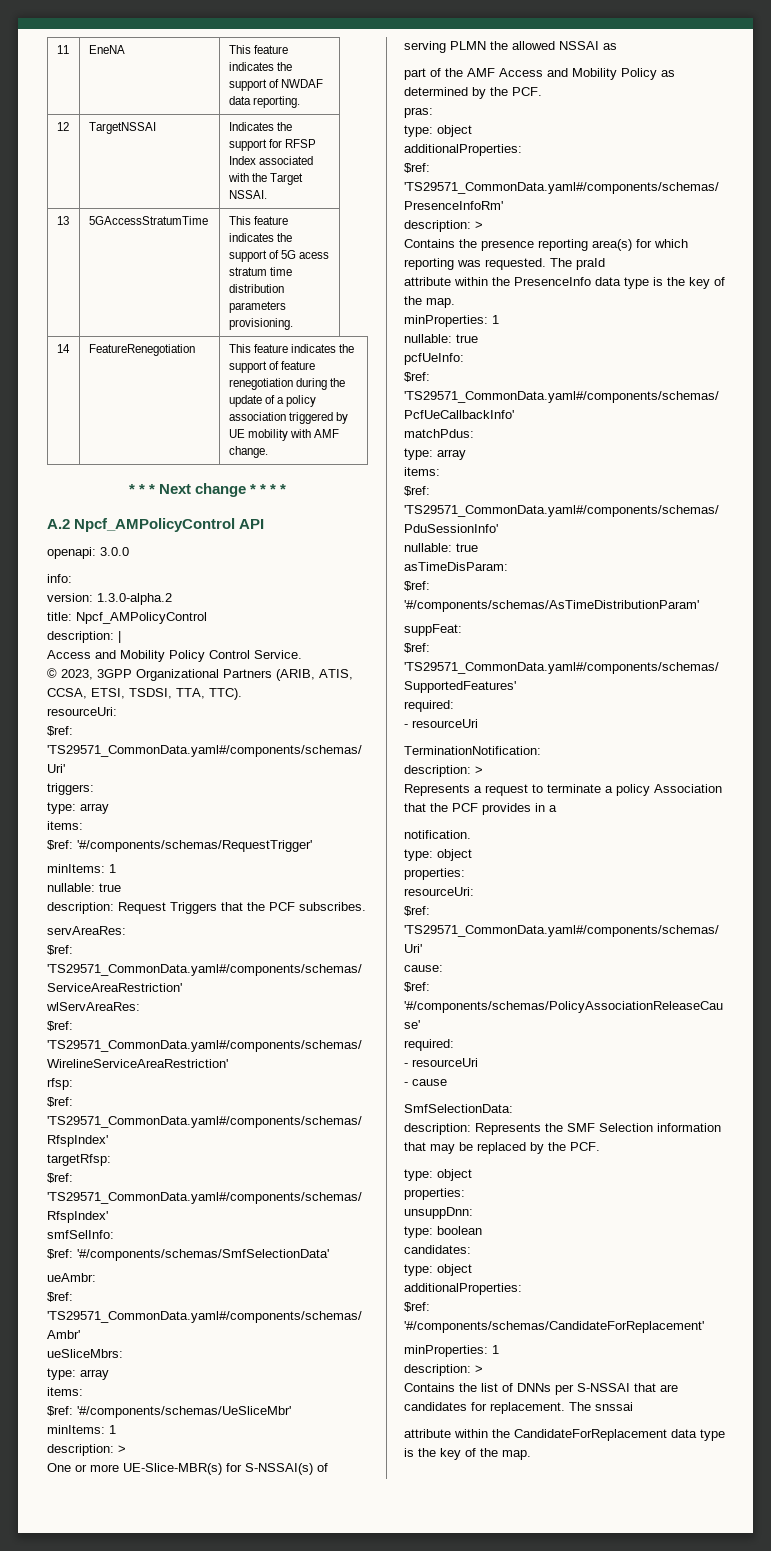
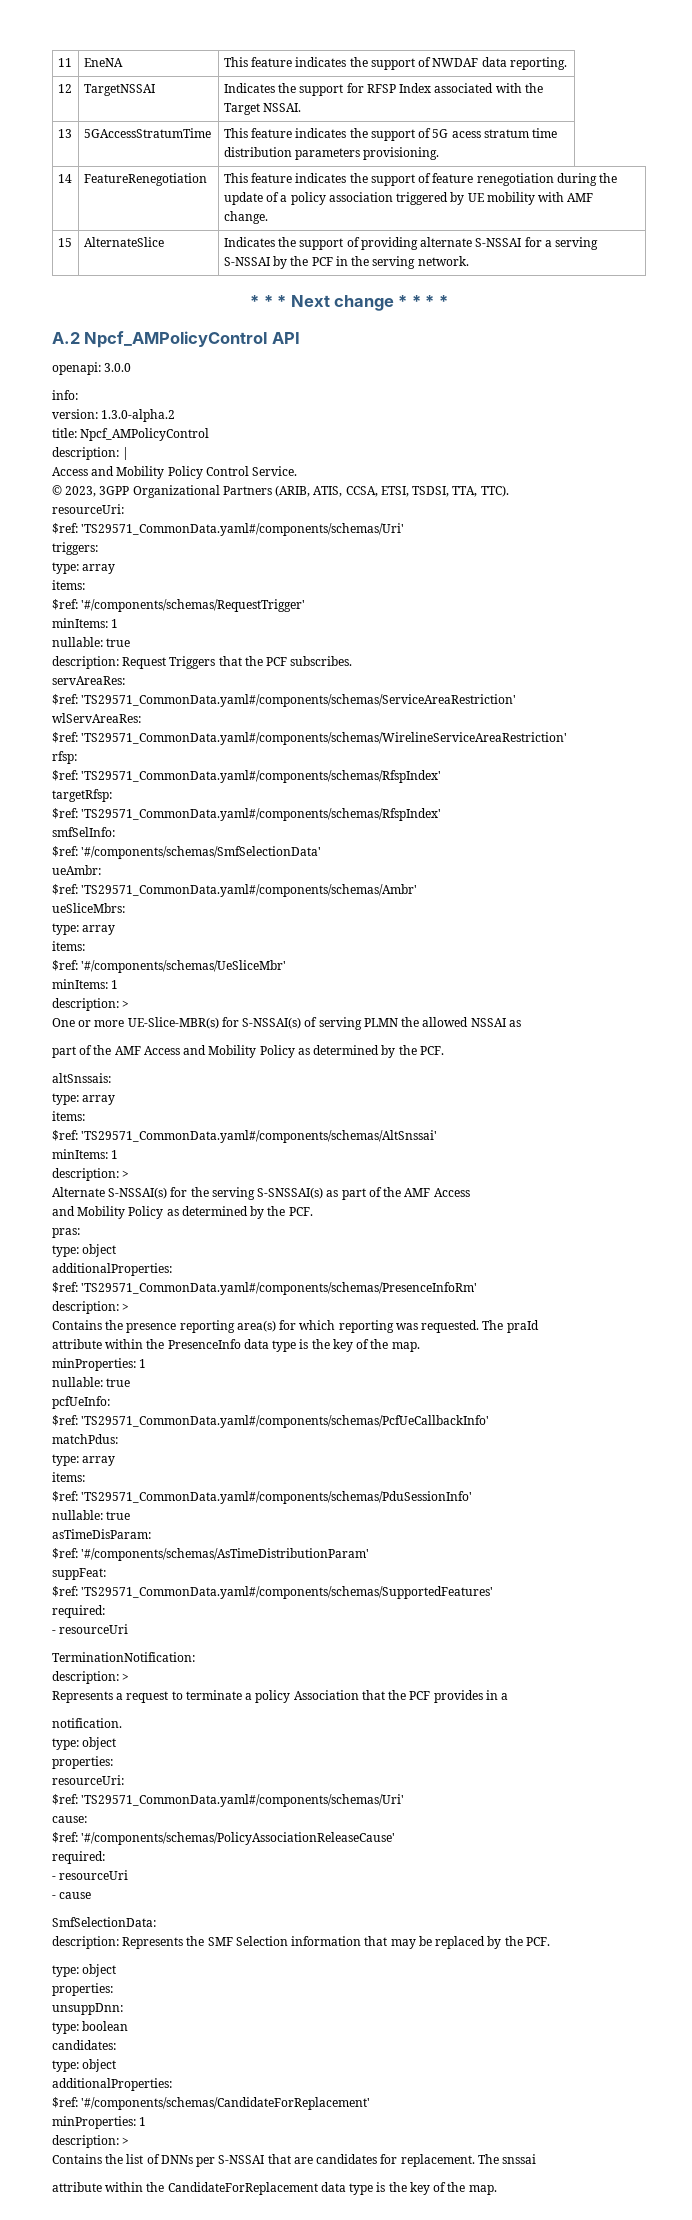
(268, 452) none -> [57,238,72,247] [83,237,164,247] [223,237,599,250] [223,256,469,269] // 15 | AlternateSlice | Indicates the support of providing alternate S-NSSAI for a serving S-NSSAI by the PCF in the serving network.
(542, 91) none -> [52,1073,111,1083] [52,1093,116,1105] [52,1111,85,1121] [52,1130,438,1143] [52,1149,119,1159] [52,1168,130,1181] [52,1187,470,1200] [52,1206,313,1219] // altSnssais: // type: array // items: // $ref: 'TS29571_CommonData.yaml#/components/schemas/AltSnssai' // minItems: 1 // description: > // Alternate S-NSSAI(s) for the serving S-SNSSAI(s) as part of the AMF Access // and Mobility Policy as determined by the PCF.

